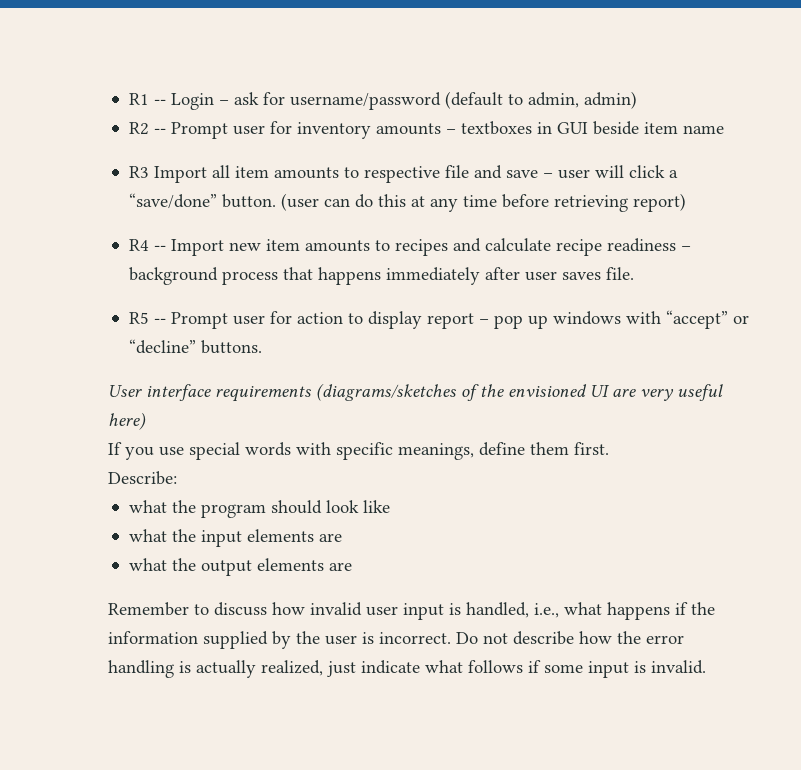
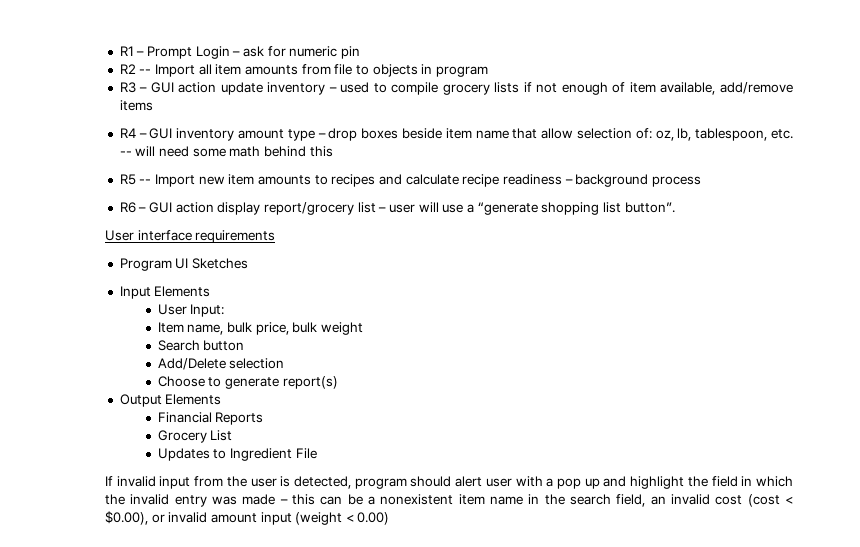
[153,99,166,105] -- -> [136,46,193,59] – Prompt
[289,91,637,110] [128,121,724,139] [128,165,678,183] [128,193,686,212] [128,239,149,251] username/password (default to admin, admin) // R2 -- Prompt user for inventory amounts – textboxes in GUI beside item name // R3 Import all item amounts to respective file and save – user will click a “save/done” button. (user can do this at any time before retrieving report) // R4 -> [289,46,360,59] [119,64,488,77] [119,82,793,95] [119,100,153,111] [119,128,793,141] [119,146,333,157] [119,174,136,185] numeric pin // R2 -- Import all item amounts from file to objects in program // R3 – GUI action update inventory – used to compile grocery lists if not enough of item available, add/remove items // R4 – GUI inventory amount type – drop boxes beside item name that allow selection of: oz, lb, tablespoon, etc. -- will need some math behind this // R5
[282,267,634,285] [128,310,749,329] [128,339,262,354] [108,383,724,402] [108,412,147,430] [108,442,610,460] [108,471,178,485] [128,500,390,518] [128,529,342,547] [128,558,352,576] [108,602,716,620] [108,631,685,649] [108,660,707,678] that happens immediately after user saves file. // R5 -- Prompt user for action to display report – pop up windows with “accept” or “decline” buttons. // User interface requirements (diagrams/sketches of the envisioned UI are very useful here) // If you use special words with specific meanings, define them first. // Describe: // what the program should look like // what the input elements are // what the output elements are // Remember to discuss how invalid user input is handled, i.e., what happens if the information supplied by the user is incorrect. Do not describe how the error handling is actually realized, just indicate what follows if some input is invalid. -> [119,202,675,215] [104,230,276,243] [119,258,249,271] [119,286,211,299] [157,304,225,317] [157,322,364,335] [157,340,245,351] [157,358,285,370] [157,376,338,389] [119,394,222,407] [157,412,264,425] [157,430,233,443] [157,448,317,461] [104,476,794,489] [104,494,793,507] [104,511,390,525] // R6 – GUI action display report/grocery list – user will use a “generate shopping list button”. // User interface requirements // Program UI Sketches // Input Elements // User Input: // Item name, bulk price, bulk weight // Search button // Add/Delete selection // Choose to generate report(s) // Output Elements // Financial Reports // Grocery List // Updates to Ingredient File // If invalid input from the user is detected, program should alert user with a pop up and highlight the field in which the invalid entry was made – this can be a nonexistent item name in the search field, an invalid cost (cost < $0.00), or invalid amount input (weight < 0.00)

